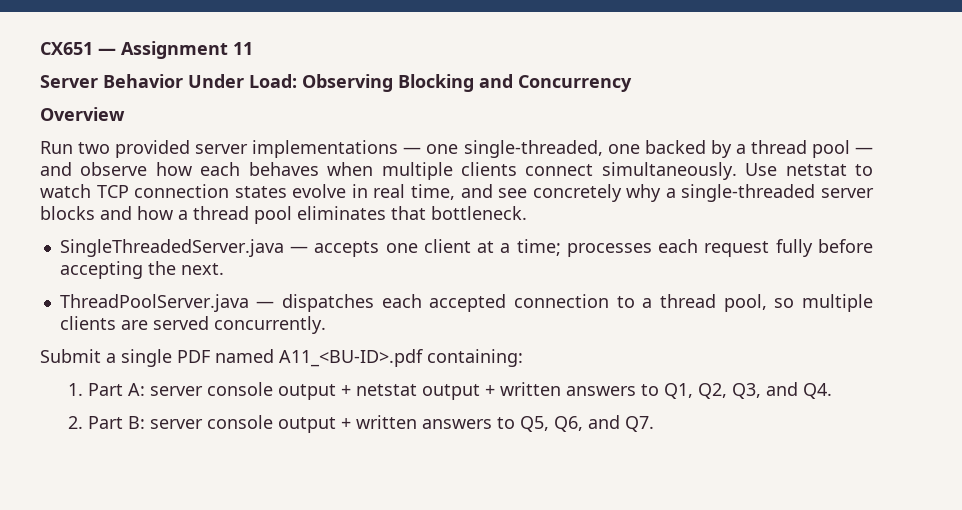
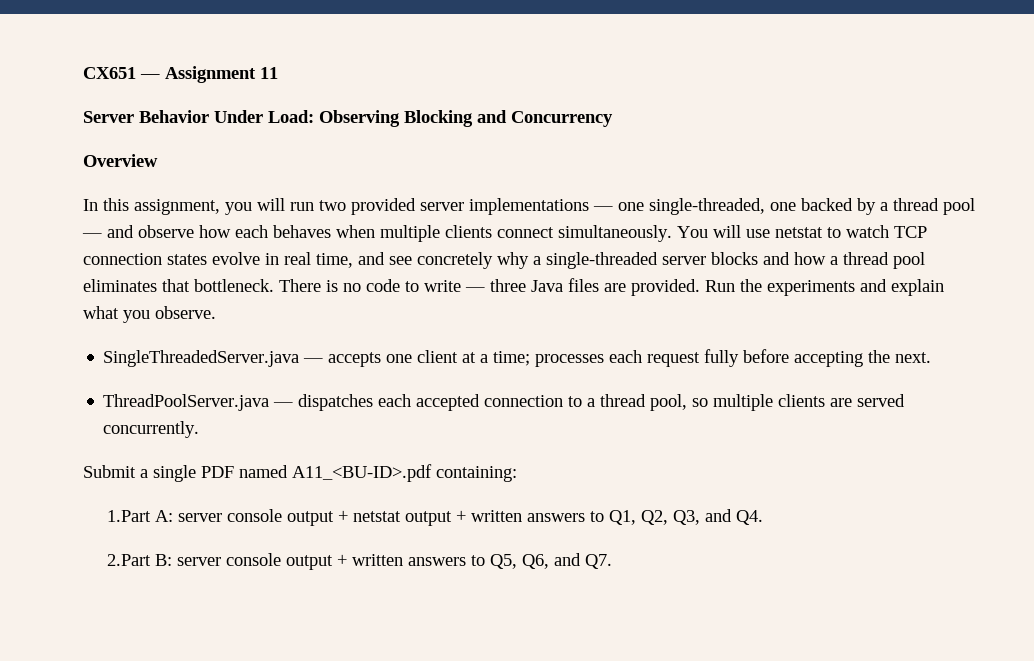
[40,141,73,154] Run -> [83,198,314,215] In this assignment, you will run
[745,163,778,176] Use -> [677,225,770,238] You will use
(527, 213) none -> [279,278,944,296] [83,306,216,323] There is no code to write — three Java files are provided. Run the experiments and explain what you observe.
[67,383,123,396] 1. Part -> [106,510,151,522] 1.Part
[67,416,123,429] 2. Part -> [106,554,151,566] 2.Part

